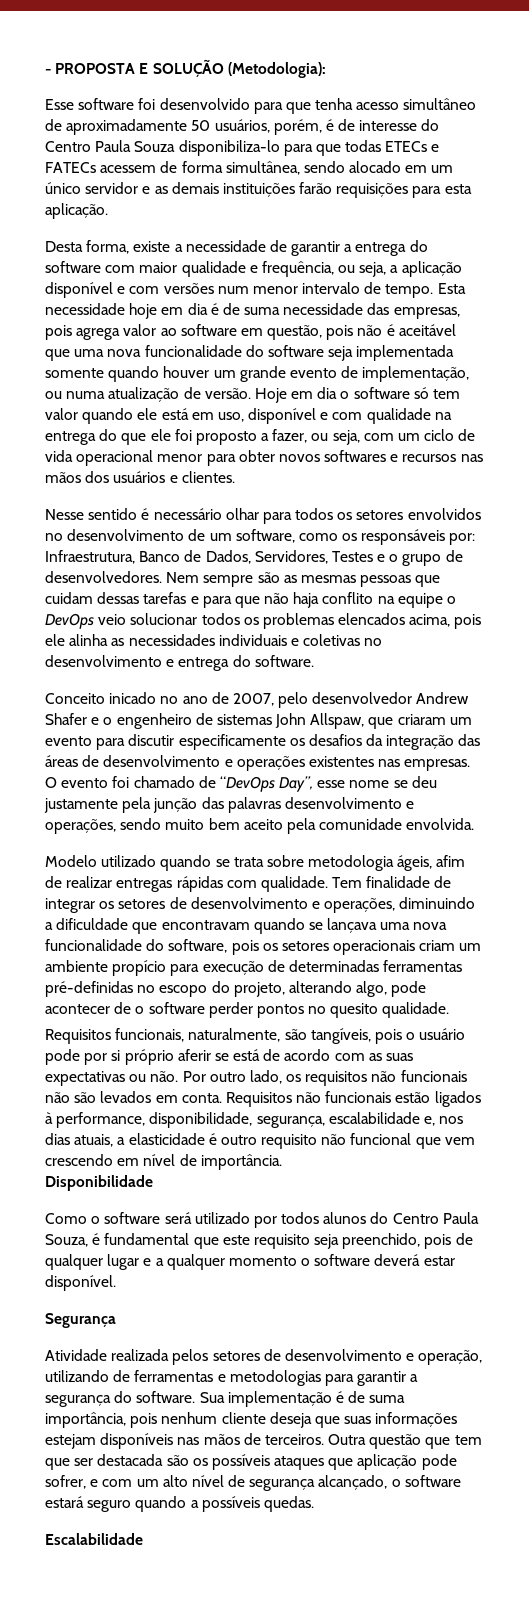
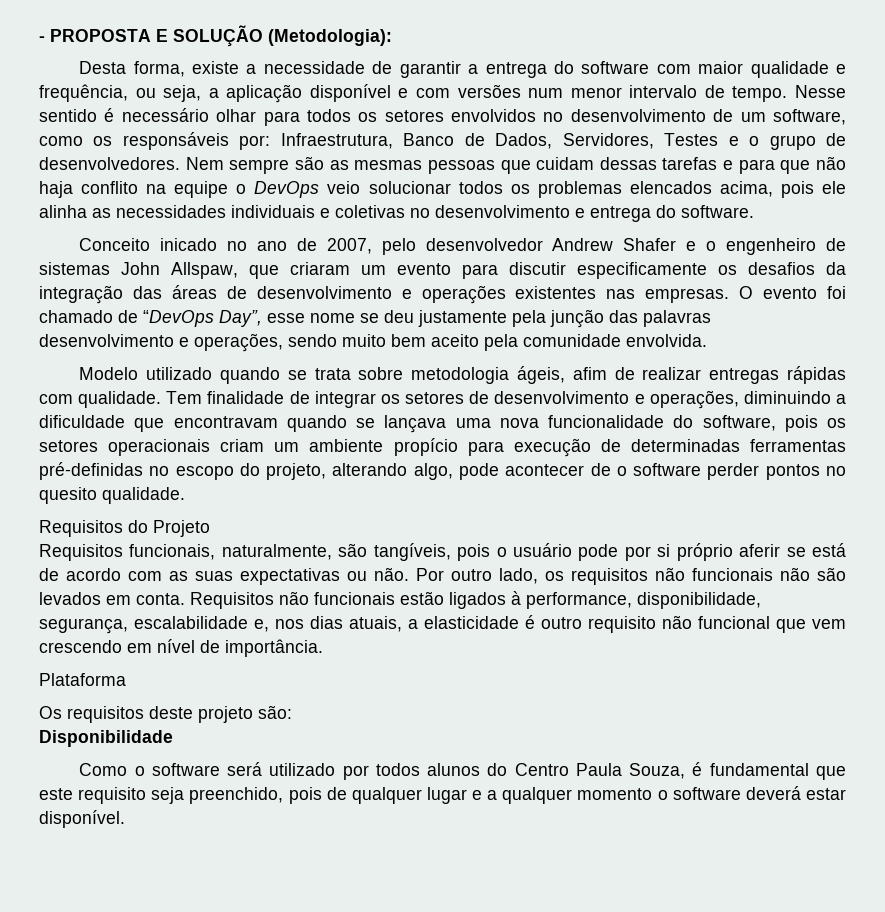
[45,98,477,114] [45,119,440,135] [45,140,440,156] [45,161,454,175] [45,182,472,198] [45,203,108,219] // Esse software foi desenvolvido para que tenha acesso simultâneo de aproximadamente 50 usuários, porém, é de interesse do Centro Paula Souza disponibiliza-lo para que todas ETECs e FATECs acessem de forma simultânea, sendo alocado em um único servidor e as demais instituições farão requisições para esta aplicação. -> (392, 37) none
[437,283,466,294] [45,303,460,319] [45,324,456,340] [45,345,455,361] [45,366,470,382] [45,387,461,403] [45,408,452,424] [45,429,476,445] [45,450,483,466] [45,471,235,483] Esta necessidade hoje em dia é de suma necessidade das empresas, pois agrega valor ao software em questão, pois não é aceitável que uma nova funcionalidade do software seja implementada somente quando houver um grande evento de implementação, ou numa atualização de versão. Hoje em dia o software só tem valor quando ele está em uso, disponível e com qualidade na entrega do que ele foi proposto a fazer, ou seja, com um ciclo de vida operacional menor para obter novos softwares e recursos nas mãos dos usuários e clientes. // -> (788, 94) none
(450, 1010) none -> [39,520,210,537] // Requisitos do Projeto
(282, 1162) none -> [39,673,126,686] [39,705,292,723] // Plataforma // Os requisitos deste projeto são:
[45,1313,116,1328] [45,1349,483,1365] [45,1370,419,1386] [45,1391,406,1407] [45,1412,458,1428] [45,1433,482,1449] [45,1454,457,1470] [45,1475,461,1491] [45,1496,314,1512] [45,1533,143,1545] // Segurança // Atividade realizada pelos setores de desenvolvimento e operação, utilizando de ferramentas e metodologias para garantir a segurança do software. Sua implementação é de suma importância, pois nenhum cliente deseja que suas informações estejam disponíveis nas mãos de terceiros. Outra questão que tem que ser destacada são os possíveis ataques que aplicação pode sofrer, e com um alto nível de segurança alcançado, o software estará seguro quando a possíveis quedas. // Escalabilidade -> (125, 819) none

